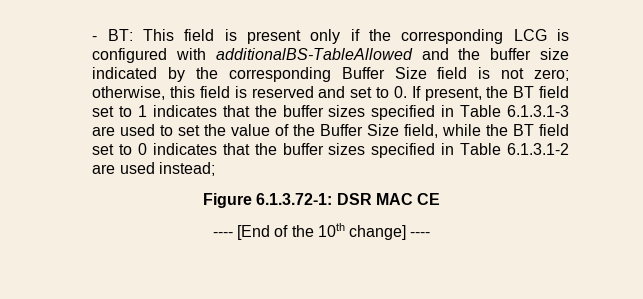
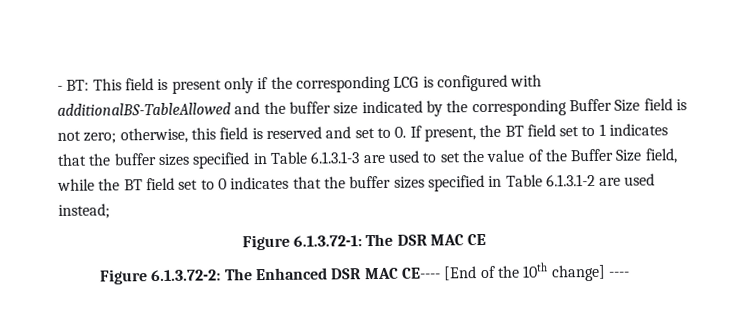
(333, 199) none -> [365,233,394,247] The
[212,232,233,237] ---- -> [99,267,441,285] Figure 6.1.3.72-2: The Enhanced DSR MAC CE----

